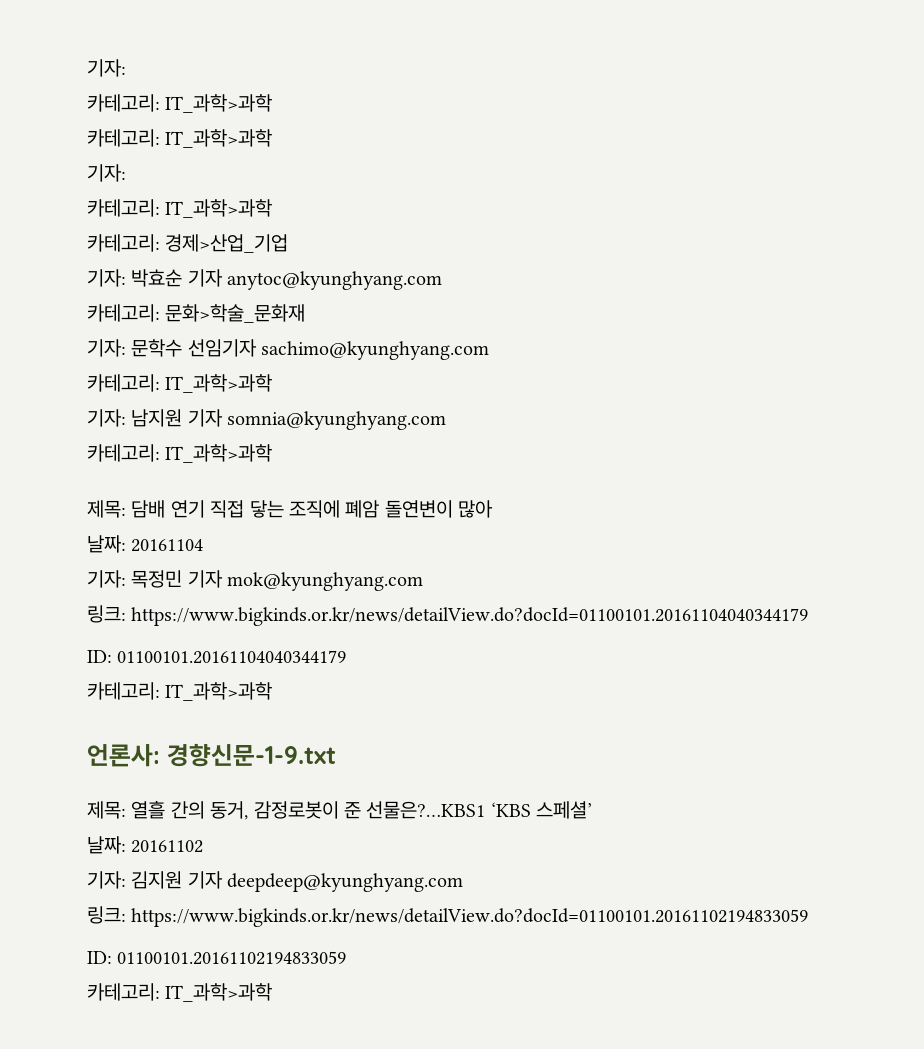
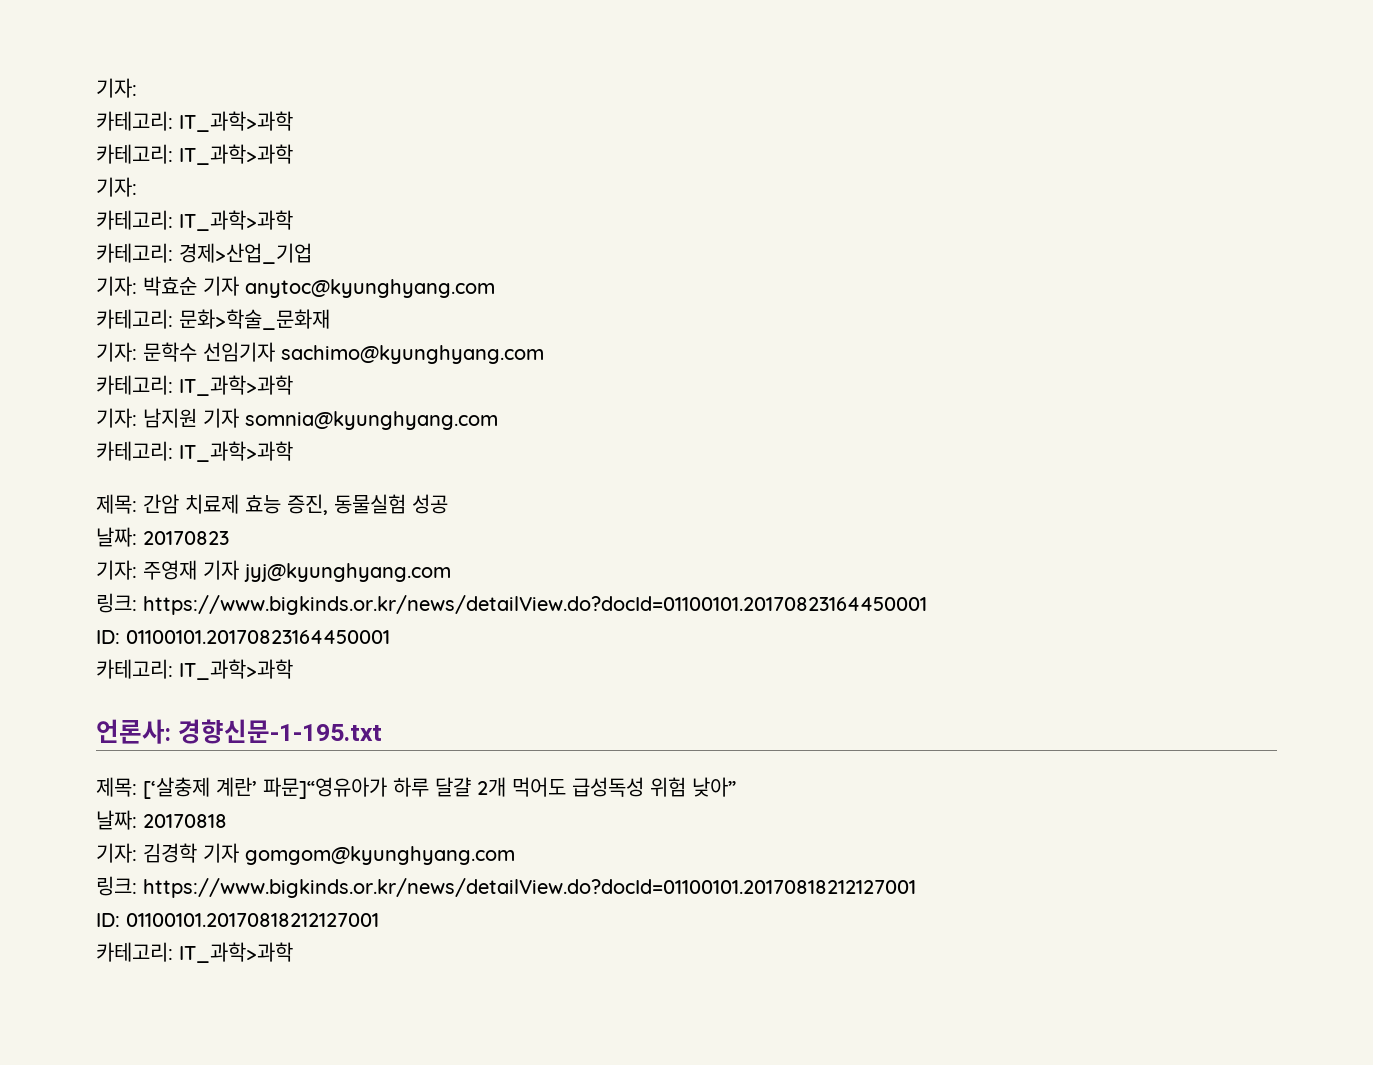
[131,500,494,518] [87,535,204,553] [87,570,424,591] [87,605,809,626] [87,650,347,664] 담배 연기 직접 닿는 조직에 폐암 돌연변이 많아 // 날짜: 20161104 // 기자: 목정민 기자 mok@kyunghyang.com // 링크: https://www.bigkinds.or.kr/news/detailView.do?docId=01100101.20161104040344179 // ID: 01100101.20161104040344179 -> [143,494,448,515] [96,527,229,547] [96,560,451,582] [96,593,927,615] [96,630,390,644] 간암 치료제 효능 증진, 동물실험 성공 // 날짜: 20170823 // 기자: 주영재 기자 jyj@kyunghyang.com // 링크: https://www.bigkinds.or.kr/news/detailView.do?docId=01100101.20170823164450001 // ID: 01100101.20170823164450001
[167,743,336,767] [87,800,593,820] [87,836,204,854] [87,871,464,892] [87,906,809,927] [87,951,347,965] 경향신문-1-9.txt // 제목: 열흘 간의 동거, 감정로봇이 준 선물은?…KBS1 ‘KBS 스페셜’ // 날짜: 20161102 // 기자: 김지원 기자 deepdeep@kyunghyang.com // 링크: https://www.bigkinds.or.kr/news/detailView.do?docId=01100101.20161102194833059 // ID: 01100101.20161102194833059 -> [177,719,382,744] [96,777,736,799] [96,810,227,830] [96,843,515,865] [96,876,916,898] [96,913,379,927] 경향신문-1-195.txt // 제목: [‘살충제 계란’ 파문]“영유아가 하루 달걀 2개 먹어도 급성독성 위험 낮아” // 날짜: 20170818 // 기자: 김경학 기자 gomgom@kyunghyang.com // 링크: https://www.bigkinds.or.kr/news/detailView.do?docId=01100101.20170818212127001 // ID: 01100101.20170818212127001

